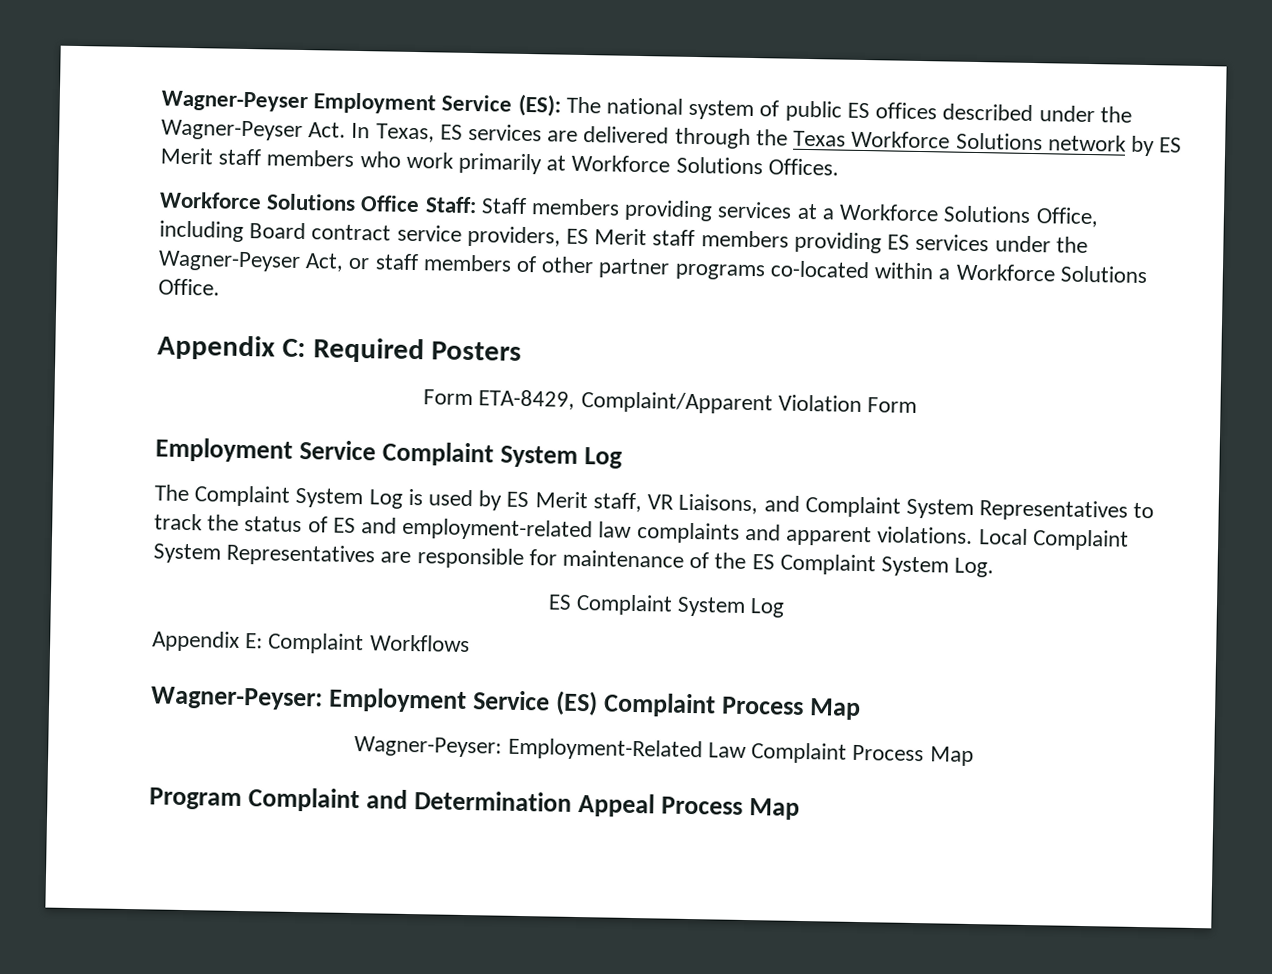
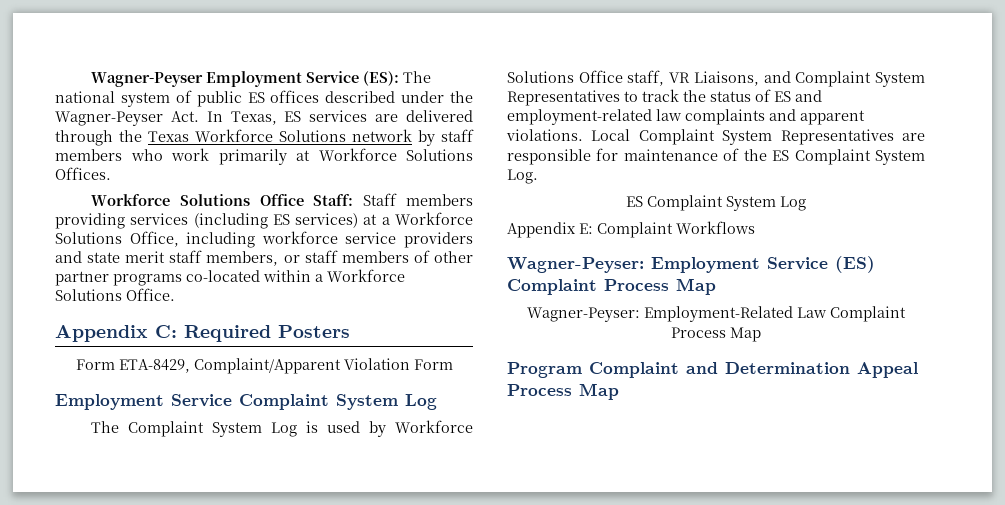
[1159,137,1183,153] [160,147,213,165] ES Merit -> (435, 138) none
(793, 210) none -> [193,213,359,229] (including ES services)
[249,222,1088,254] [158,250,345,272] Board contract service providers, ES Merit staff members providing ES services under the Wagner-Peyser Act, -> [261,231,473,248] [55,250,279,266] workforce service providers and state merit staff members,
[506,491,588,509] ES Merit -> [395,420,473,433] [507,70,623,83] Workforce Solutions Office

